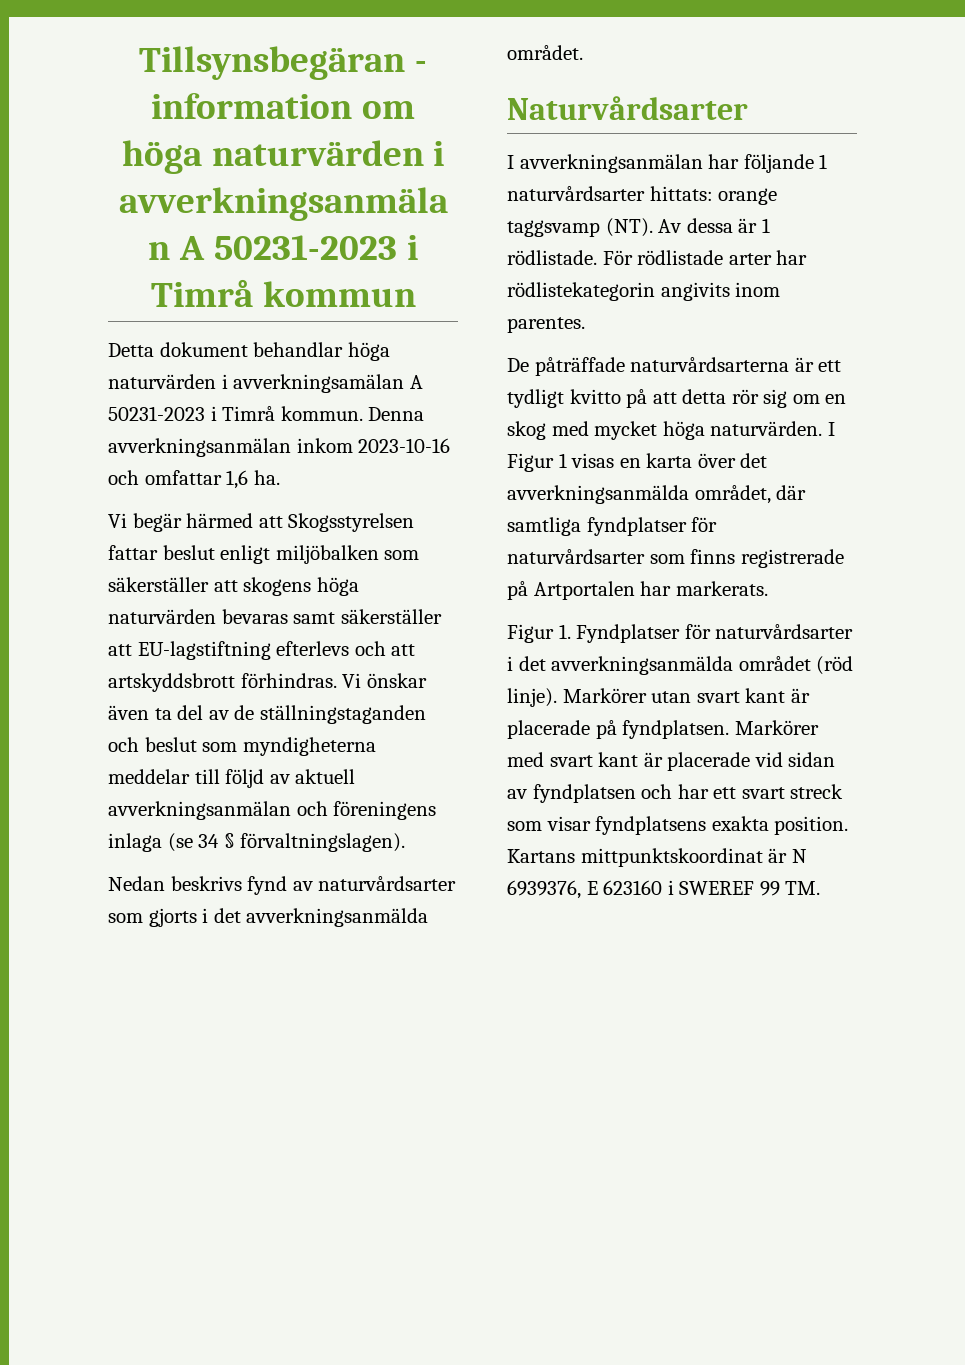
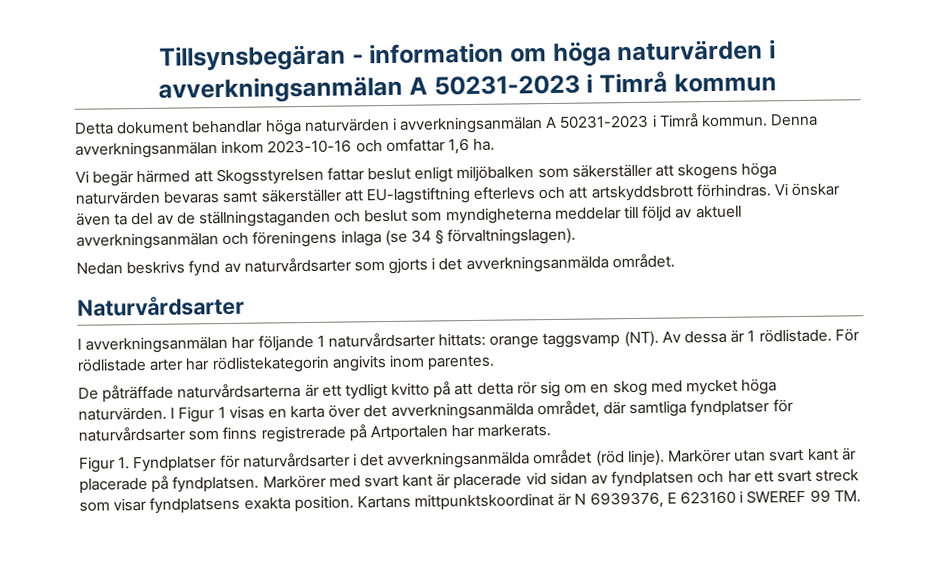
[233,374,405,393] avverkningsamälan -> [399,116,544,134] avverkningsanmälan

